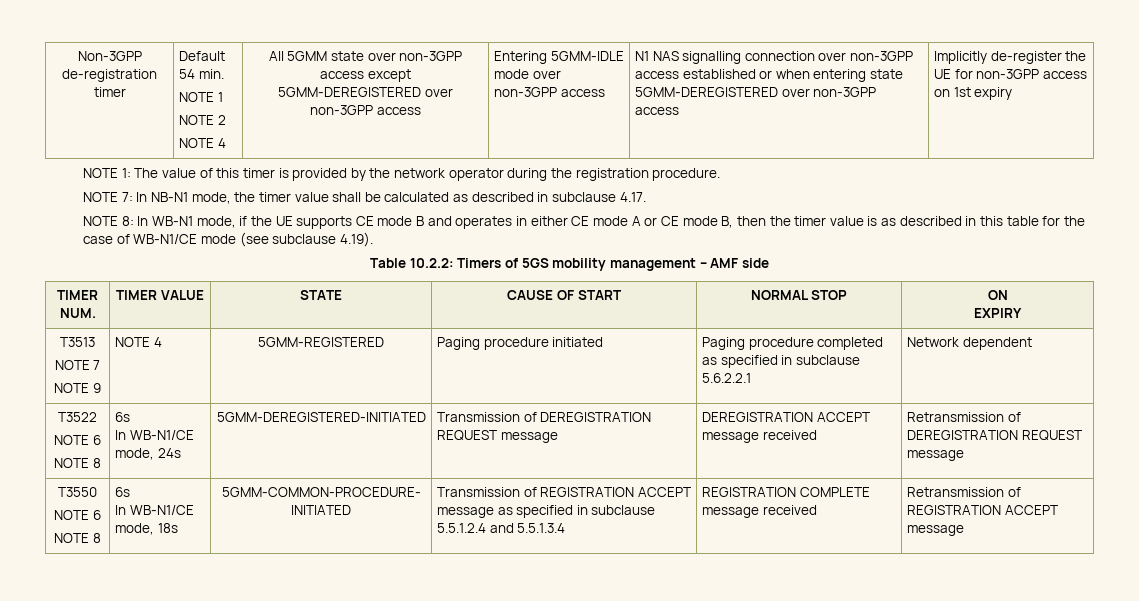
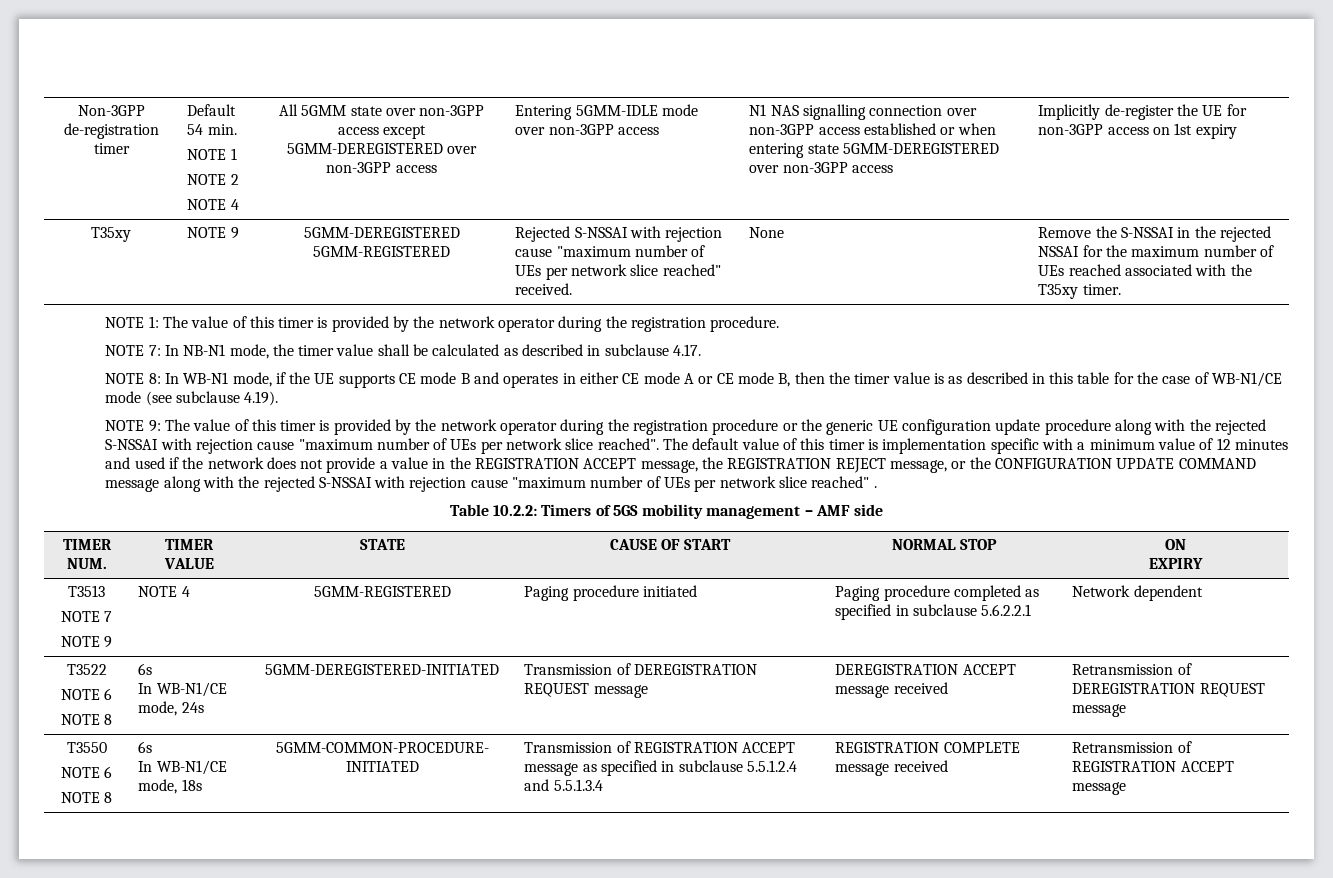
(1013, 93) none -> [91,227,131,242] [187,227,239,239] [303,227,460,238] [313,246,450,257] [515,226,723,242] [515,245,706,257] [515,264,721,280] [515,283,573,295] [749,227,785,238] [1038,226,1272,242] [1038,245,1275,257] [1038,264,1252,276] [1038,284,1121,299] // T35xy | NOTE 9 | 5GMM-DEREGISTERED 5GMM-REGISTERED | Rejected S-NSSAI with rejection cause "maximum number of UEs per network slice reached" received. | None | Remove the S-NSSAI in the rejected NSSAI for the maximum number of UEs reached associated with the T35xy timer.
(373, 239) none -> [105,419,1266,435] [105,438,1288,454] [105,457,1256,473] [105,476,877,492] // NOTE 9: The value of this timer is provided by the network operator during the registration procedure or the generic UE configuration update procedure along with the rejected S-NSSAI with rejection cause "maximum number of UEs per network slice reached". The default value of this timer is implementation specific with a minimum value of 12 minutes and used if the network does not provide a value in the REGISTRATION ACCEPT message, the REGISTRATION REJECT message, or the CONFIGURATION UPDATE COMMAND message along with the rejected S-NSSAI with rejection cause "maximum number of UEs per network slice reached" .

